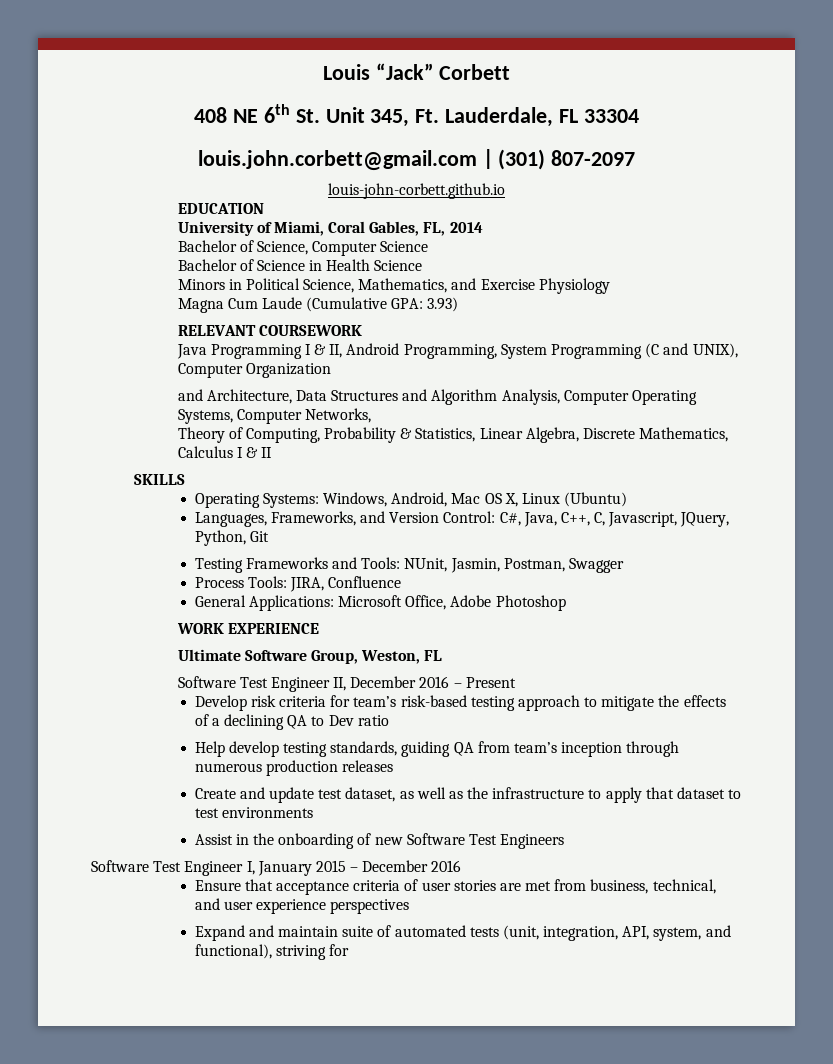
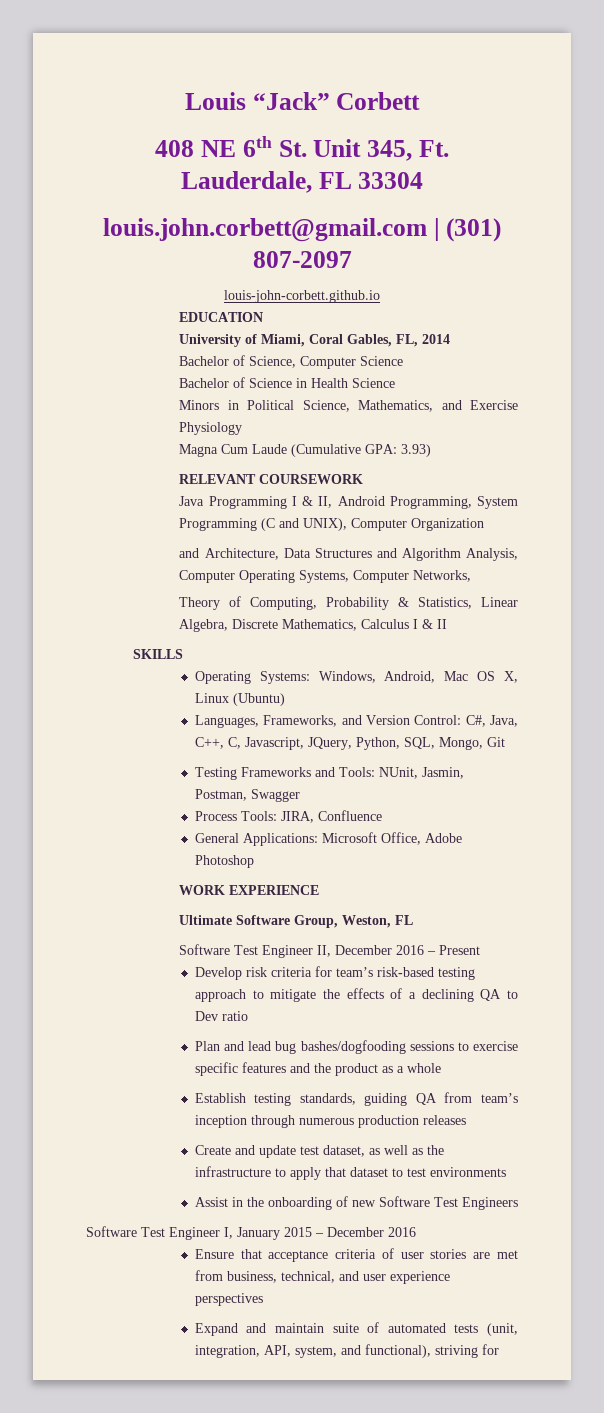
(246, 538) none -> [403,737,483,750] SQL, Mongo,
[194,741,279,757] Help develop -> [194,1040,518,1054] [194,1062,441,1076] [194,1093,246,1103] Plan and lead bug bashes/dogfooding sessions to exercise specific features and the product as a whole // Establish

